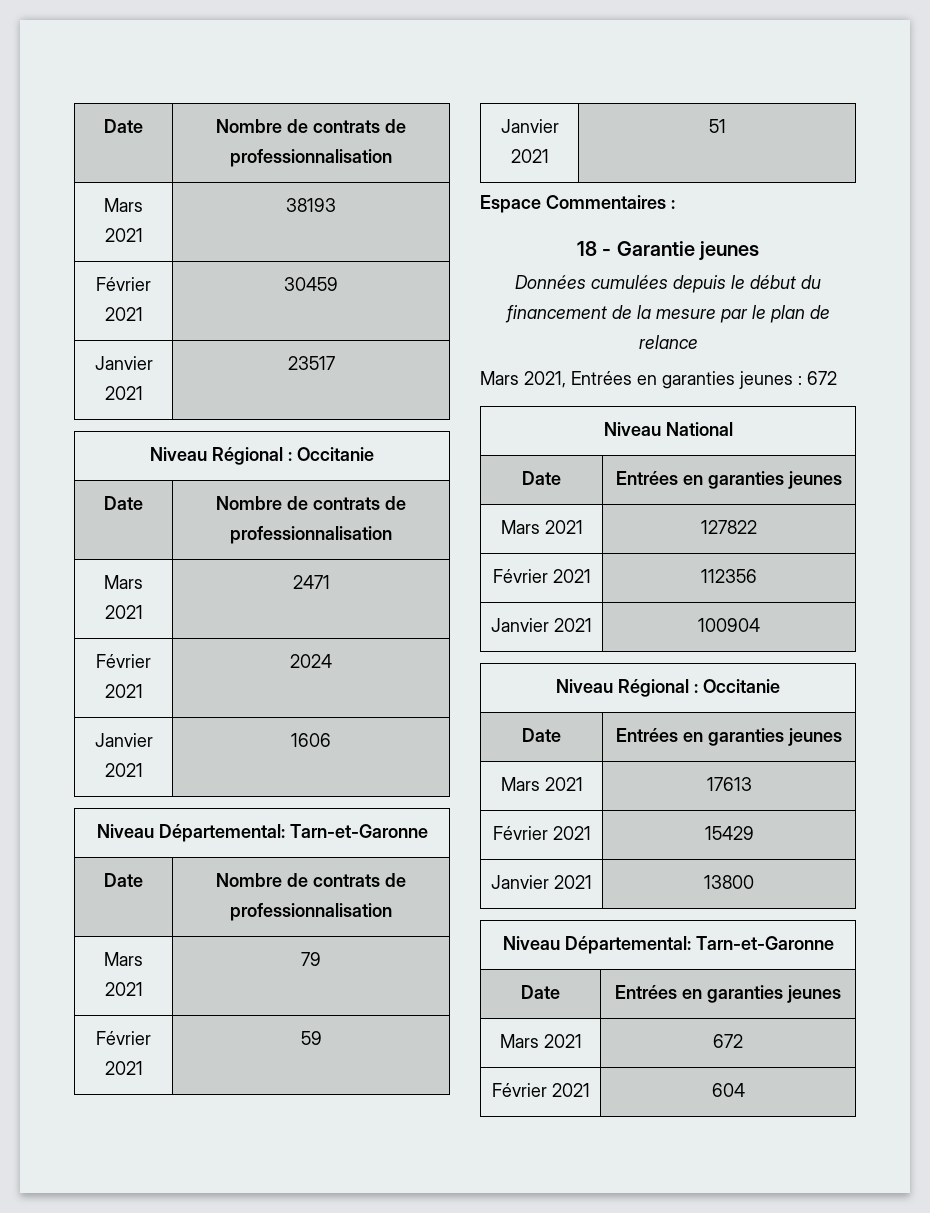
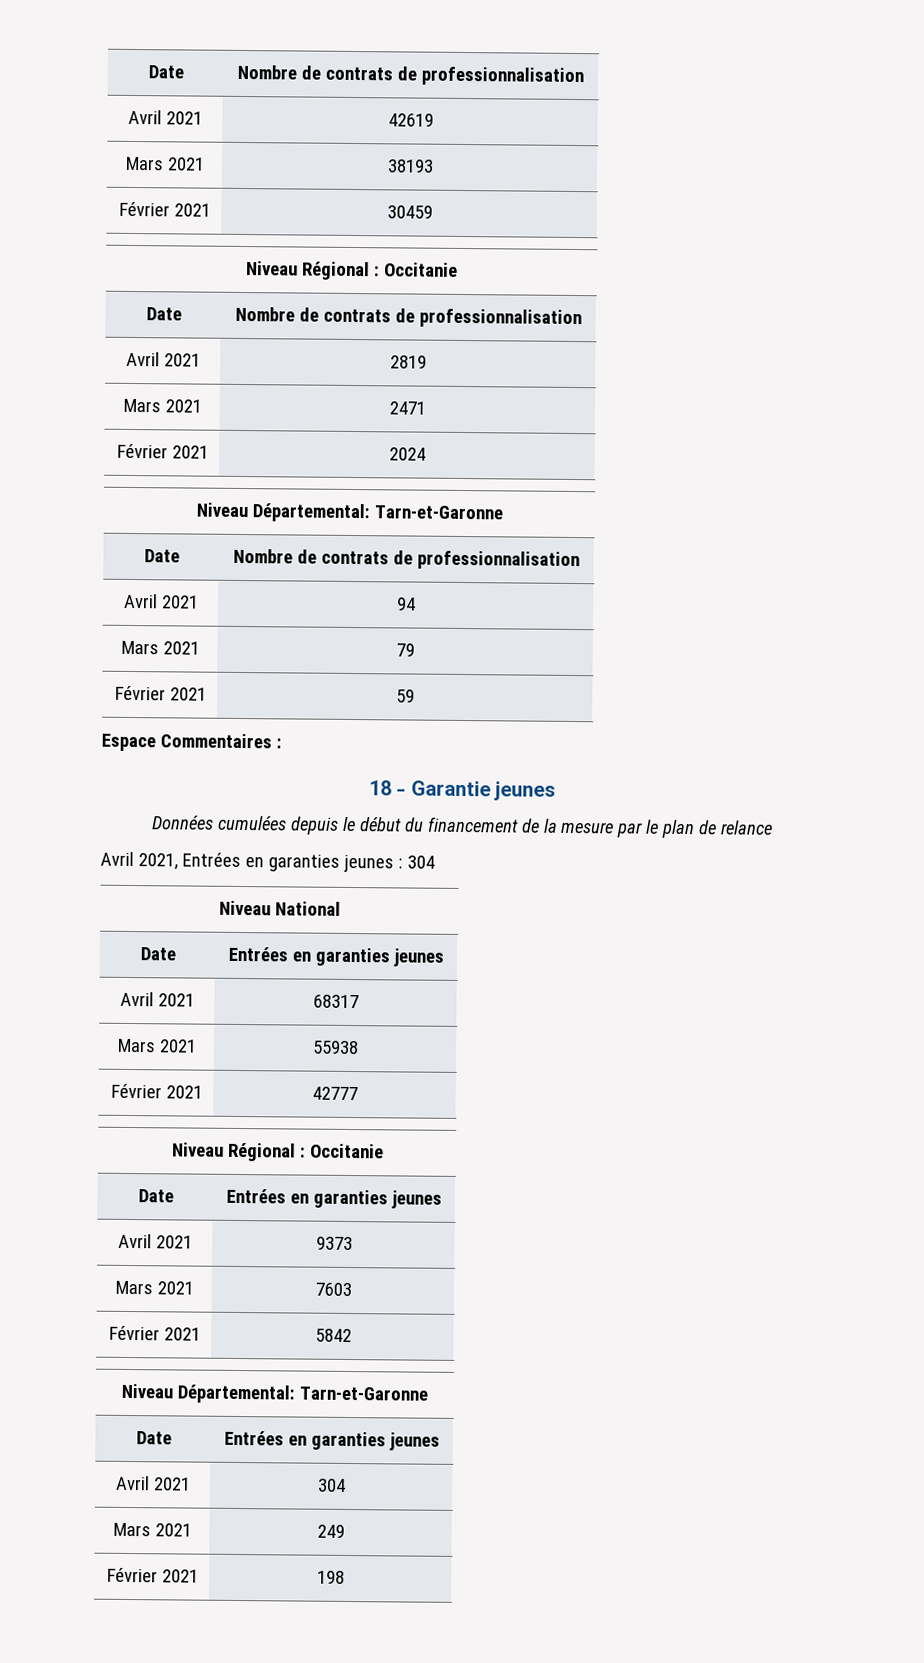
[104,119,143,133] [216,119,406,133] [230,149,392,167] Date | Nombre de contrats de professionnalisation -> [147,65,184,79] [237,64,584,87] [128,109,203,125] [387,113,434,127] Date | Nombre de contrats de professionnalisation // Avril 2021 | 42619
[94,356,153,370] [104,386,143,400] [287,356,335,370] // Janvier 2021 | 23517 -> (433, 212) none
(392, 535) none -> [126,351,201,367] [390,355,427,369] // Avril 2021 | 2819
[94,733,153,747] [104,763,143,777] [291,733,331,747] // Janvier 2021 | 1606 -> (426, 454) none
(392, 912) none -> [124,593,199,609] [397,597,416,611] // Avril 2021 | 94
[500,119,559,133] [510,149,549,163] [708,119,726,133] // Janvier 2021 | 51 -> (415, 696) none
[480,371,519,385] Mars -> [100,851,134,867] Avril
[807,371,837,385] 672 -> [406,855,435,869] 304
[500,520,583,534] [701,520,757,534] [492,569,591,583] [701,569,757,583] [491,618,592,632] [698,618,760,632] // Mars 2021 | 127822 // Février 2021 | 112356 // Janvier 2021 | 100904 -> [120,991,195,1007] [313,994,359,1009] [117,1038,197,1053] [312,1040,359,1055] [110,1083,203,1099] [312,1086,358,1101] // Avril 2021 | 68317 // Mars 2021 | 55938 // Février 2021 | 42777
[500,777,583,791] [706,777,752,791] [492,826,591,840] [704,826,754,840] [491,875,592,889] [704,875,754,889] // Mars 2021 | 17613 // Février 2021 | 15429 // Janvier 2021 | 13800 -> [118,1233,193,1249] [315,1236,353,1251] [115,1280,194,1295] [314,1282,352,1297] [108,1325,201,1341] [314,1328,352,1343] // Avril 2021 | 9373 // Mars 2021 | 7603 // Février 2021 | 5842
[499,1034,582,1048] [713,1034,743,1048] [491,1083,590,1097] [711,1083,745,1097] // Mars 2021 | 672 // Février 2021 | 604 -> [116,1475,191,1491] [318,1478,346,1492] [113,1522,192,1537] [317,1524,345,1538] [106,1567,199,1583] [317,1570,345,1584] // Avril 2021 | 304 // Mars 2021 | 249 // Février 2021 | 198

